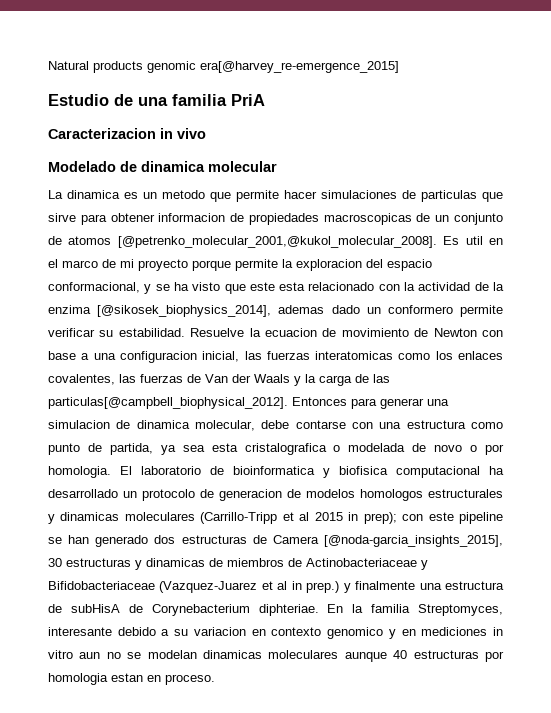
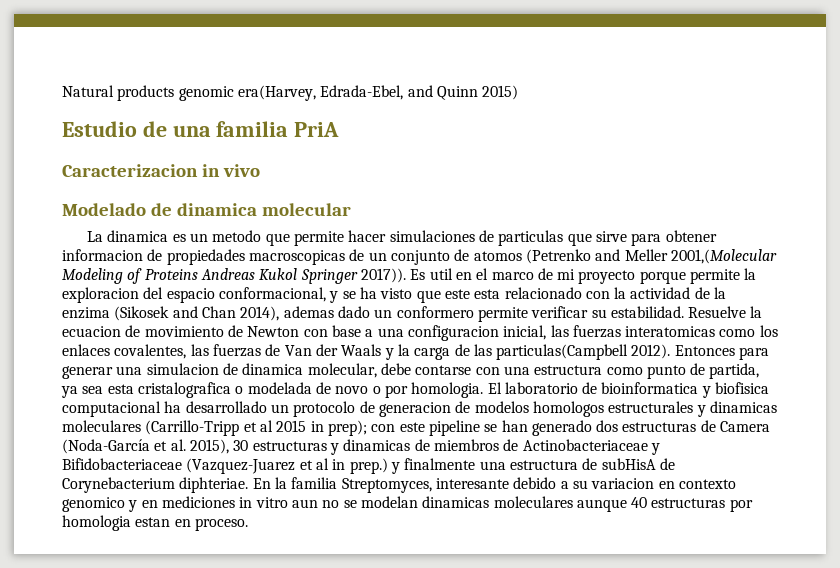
[200,61,399,73] era[@harvey_re-emergence_2015] -> [237,85,519,101] era(Harvey, Edrada-Ebel, and Quinn 2015)
[117,236,437,248] [@petrenko_molecular_2001,@kukol_molecular_2008]. -> [525,249,777,264] [62,268,406,284] (Petrenko and Meller 2001,(Molecular Modeling of Proteins Andreas Kukol Springer 2017)).
[97,305,272,317] [@sikosek_biophysics_2014], -> [114,306,280,321] (Sikosek and Chan 2014),
[48,397,288,409] particulas[@campbell_biophysical_2012]. -> [496,344,671,360] particulas(Campbell 2012).
[324,535,503,547] [@noda-garcia_insights_2015], -> [62,439,229,454] (Noda-García et al. 2015),

